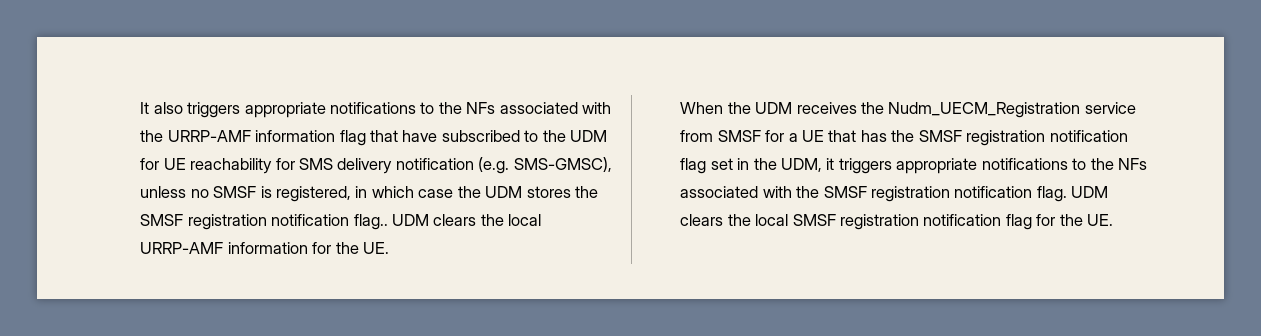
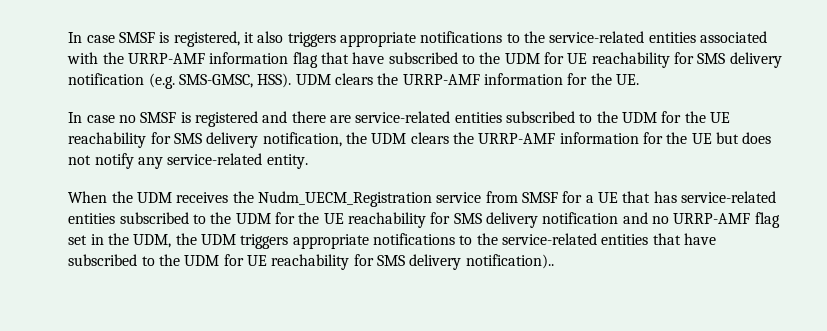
[140,102,150,114] It -> [68,31,255,47] In case SMSF is registered, it
[466,102,496,114] NFs -> [549,31,696,43] service-related entities
[513,157,612,172] [140,186,599,202] [140,214,542,230] SMS-GMSC), unless no SMSF is registered, in which case the UDM stores the SMSF registration notification flag.. UDM clears the local -> [179,73,399,88] SMS-GMSC, HSS). UDM clears the
(389, 248) none -> [68,111,730,127] [68,132,772,148] [68,153,308,169] // In case no SMSF is registered and there are service-related entities subscribed to the UDM for the UE reachability for SMS delivery notification, the UDM clears the URRP-AMF information for the UE but does not notify any service-related entity.
[891,130,1128,146] the SMSF registration notification -> [680,191,776,203] [68,212,751,228] service-related entities subscribed to the UDM for the UE reachability for SMS delivery notification and no URRP-AMF
[826,158,1148,174] [680,186,1109,202] [680,214,1114,230] it triggers appropriate notifications to the NFs associated with the SMSF registration notification flag. UDM clears the local SMSF registration notification flag for the UE. -> [175,233,716,249] [68,254,554,270] the UDM triggers appropriate notifications to the service-related entities that have subscribed to the UDM for UE reachability for SMS delivery notification)..

